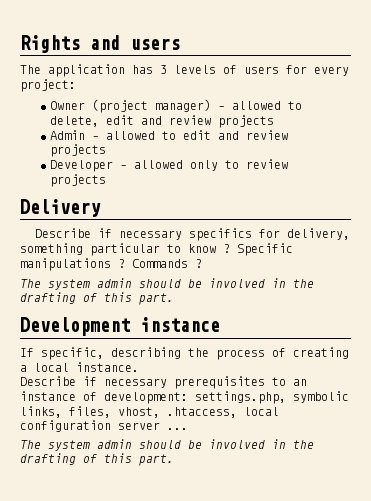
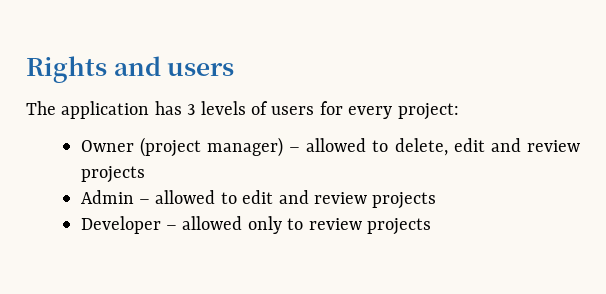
[20,199,101,217] [34,228,350,241] [20,243,293,256] [20,258,202,271] [20,278,314,290] [20,292,174,305] [20,317,220,336] [20,347,349,360] [20,362,139,372] [20,376,307,389] [20,391,349,404] [20,406,279,418] [20,420,188,432] [20,439,314,451] [20,453,174,466] // Delivery // Describe if necessary specifics for delivery, something particular to know ? Specific manipulations ? Commands ? // The system admin should be involved in the drafting of this part. // Development instance // If specific, describing the process of creating a local instance. // Describe if necessary prerequisites to an instance of development: settings.php, symbolic links, files, vhost, .htaccess, local configuration server ... // The system admin should be involved in the drafting of this part. -> (431, 226) none

